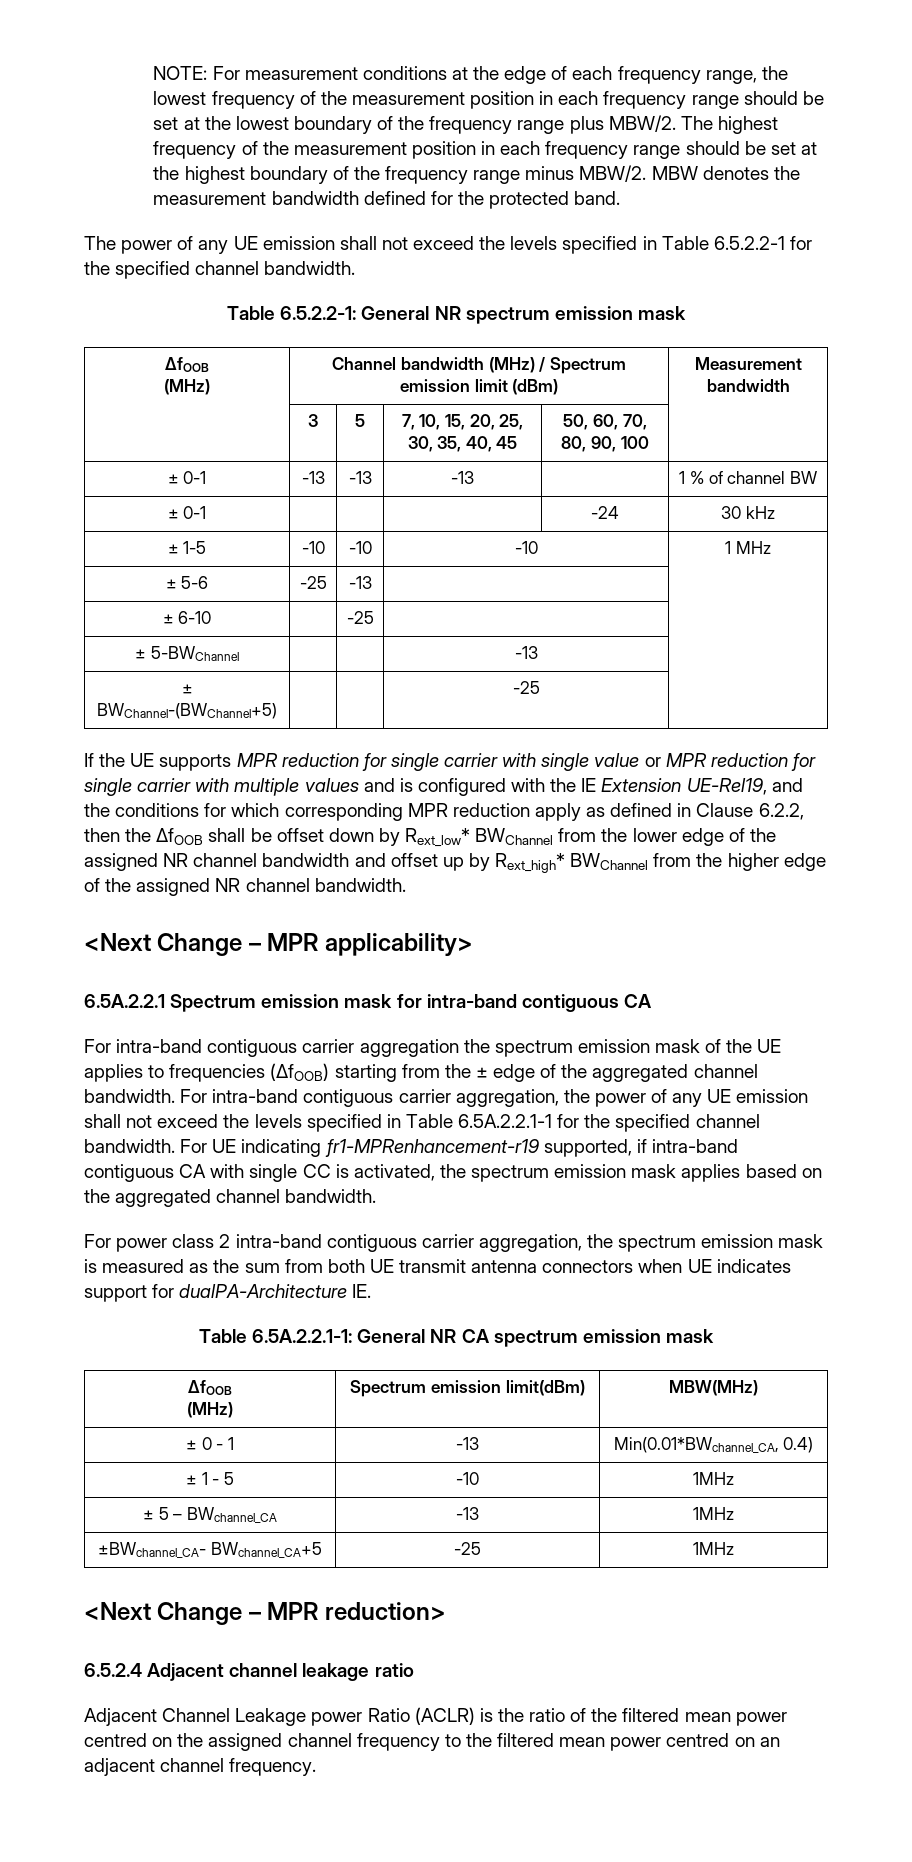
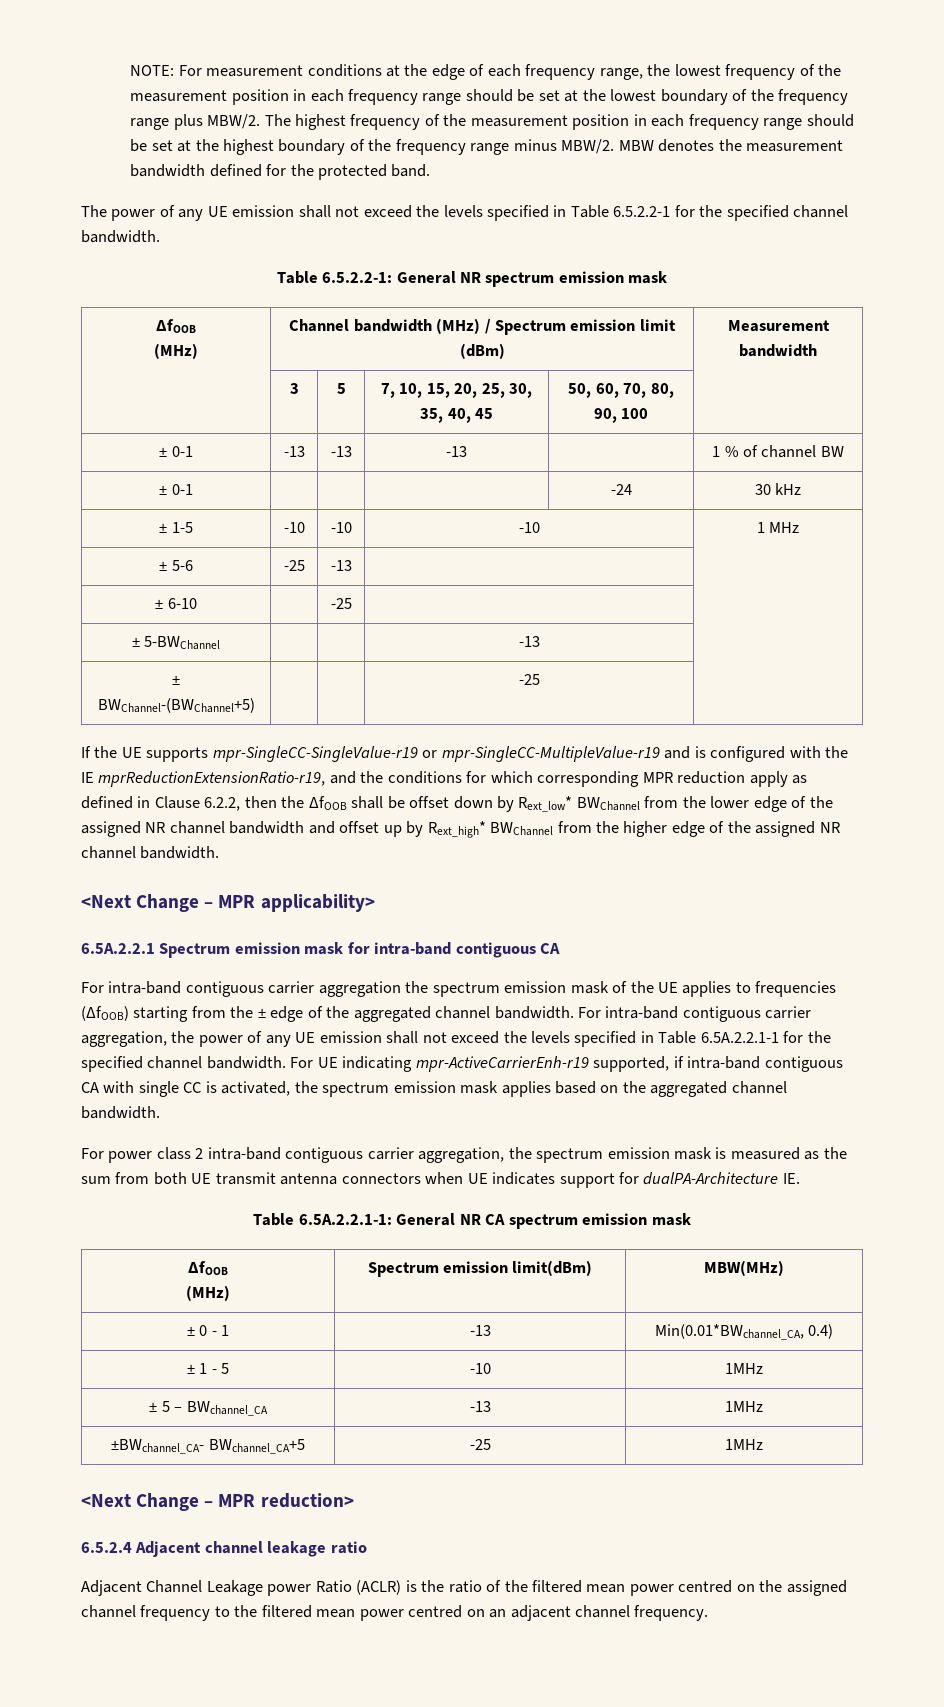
[236,753,816,771] [84,778,359,796] MPR reduction for single carrier with single value or MPR reduction for single carrier with multiple values -> [212,746,660,762] mpr-SingleCC-SingleValue-r19 or mpr-SingleCC-MultipleValue-r19
[601,778,767,795] Extension UE-Rel19, -> [98,771,326,787] mprReductionExtensionRatio-r19,
[324,1139,540,1157] fr1-MPRenhancement-r19 -> [415,1056,589,1072] mpr-ActiveCarrierEnh-r19

